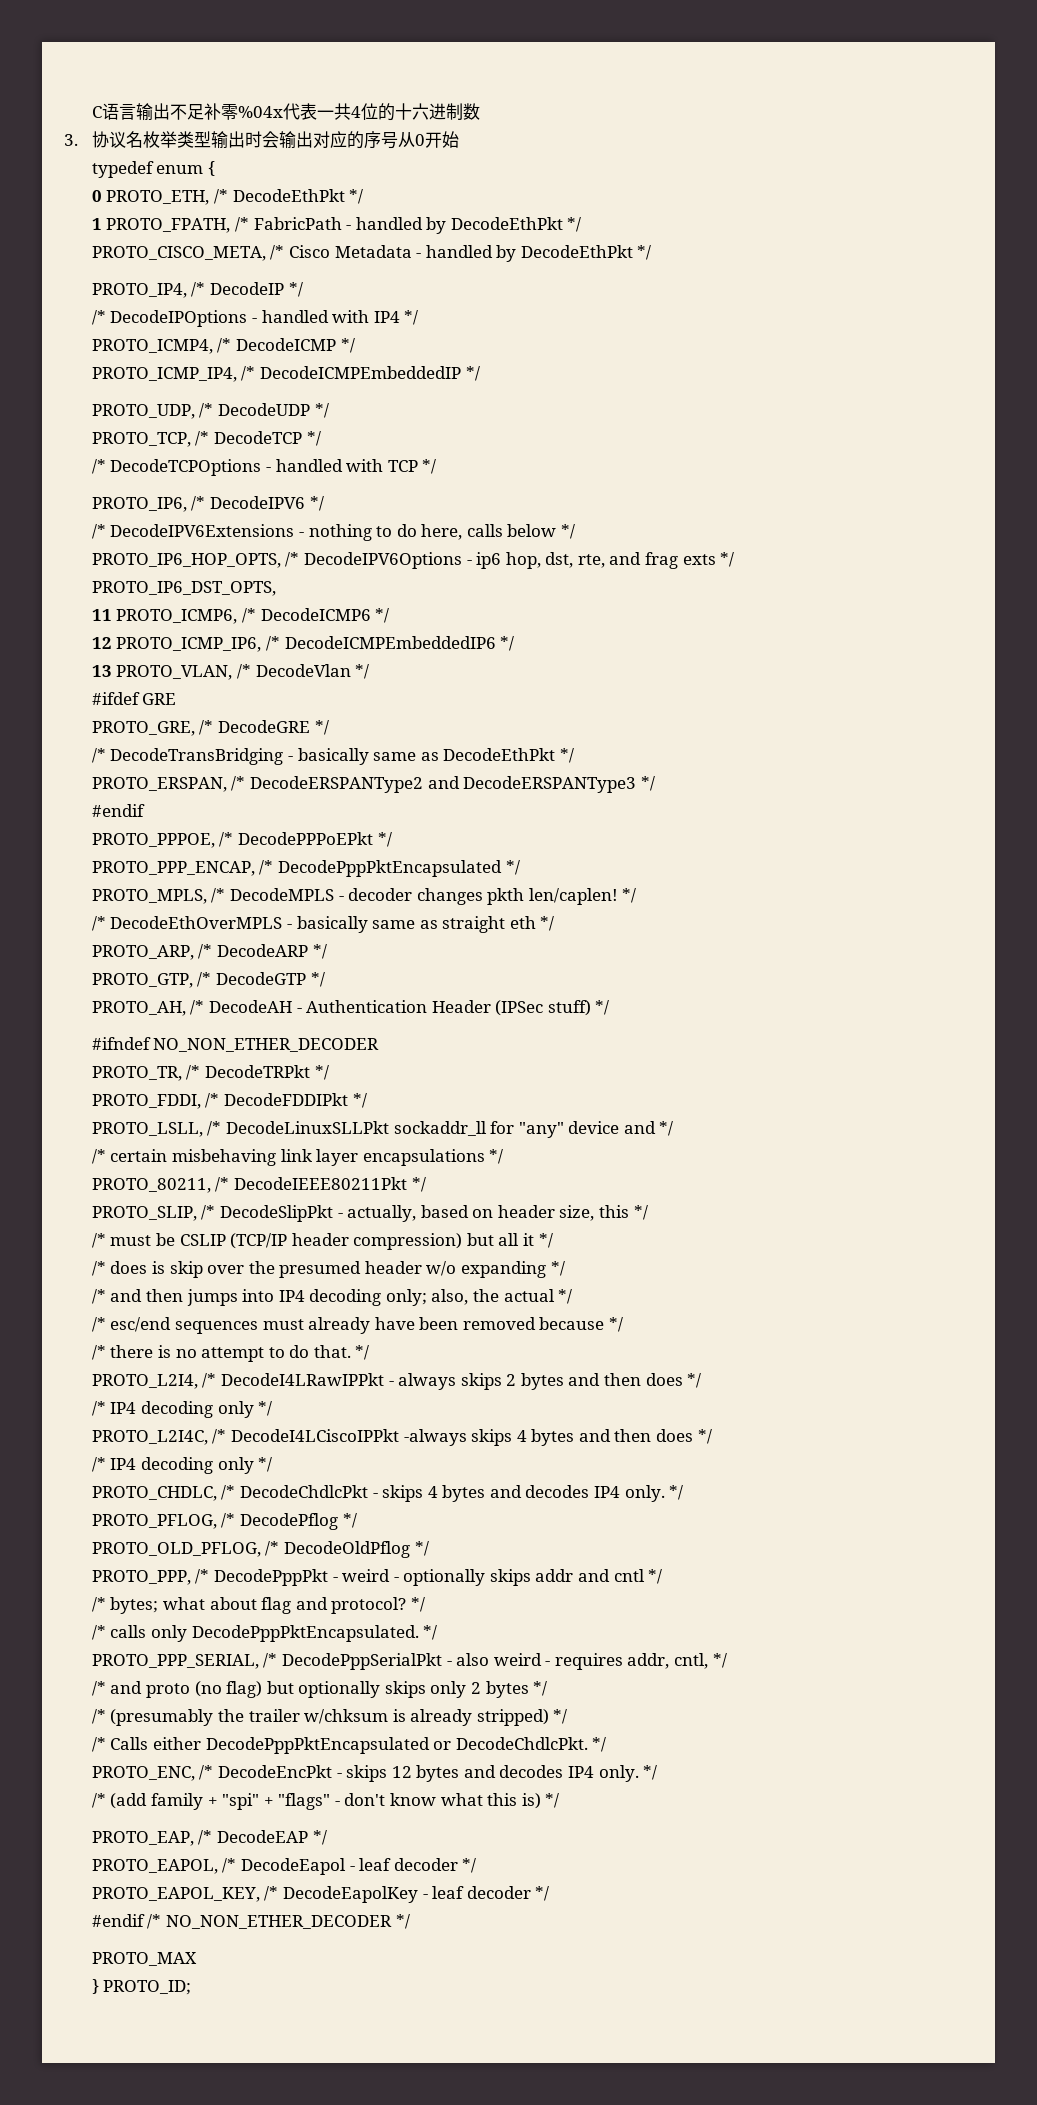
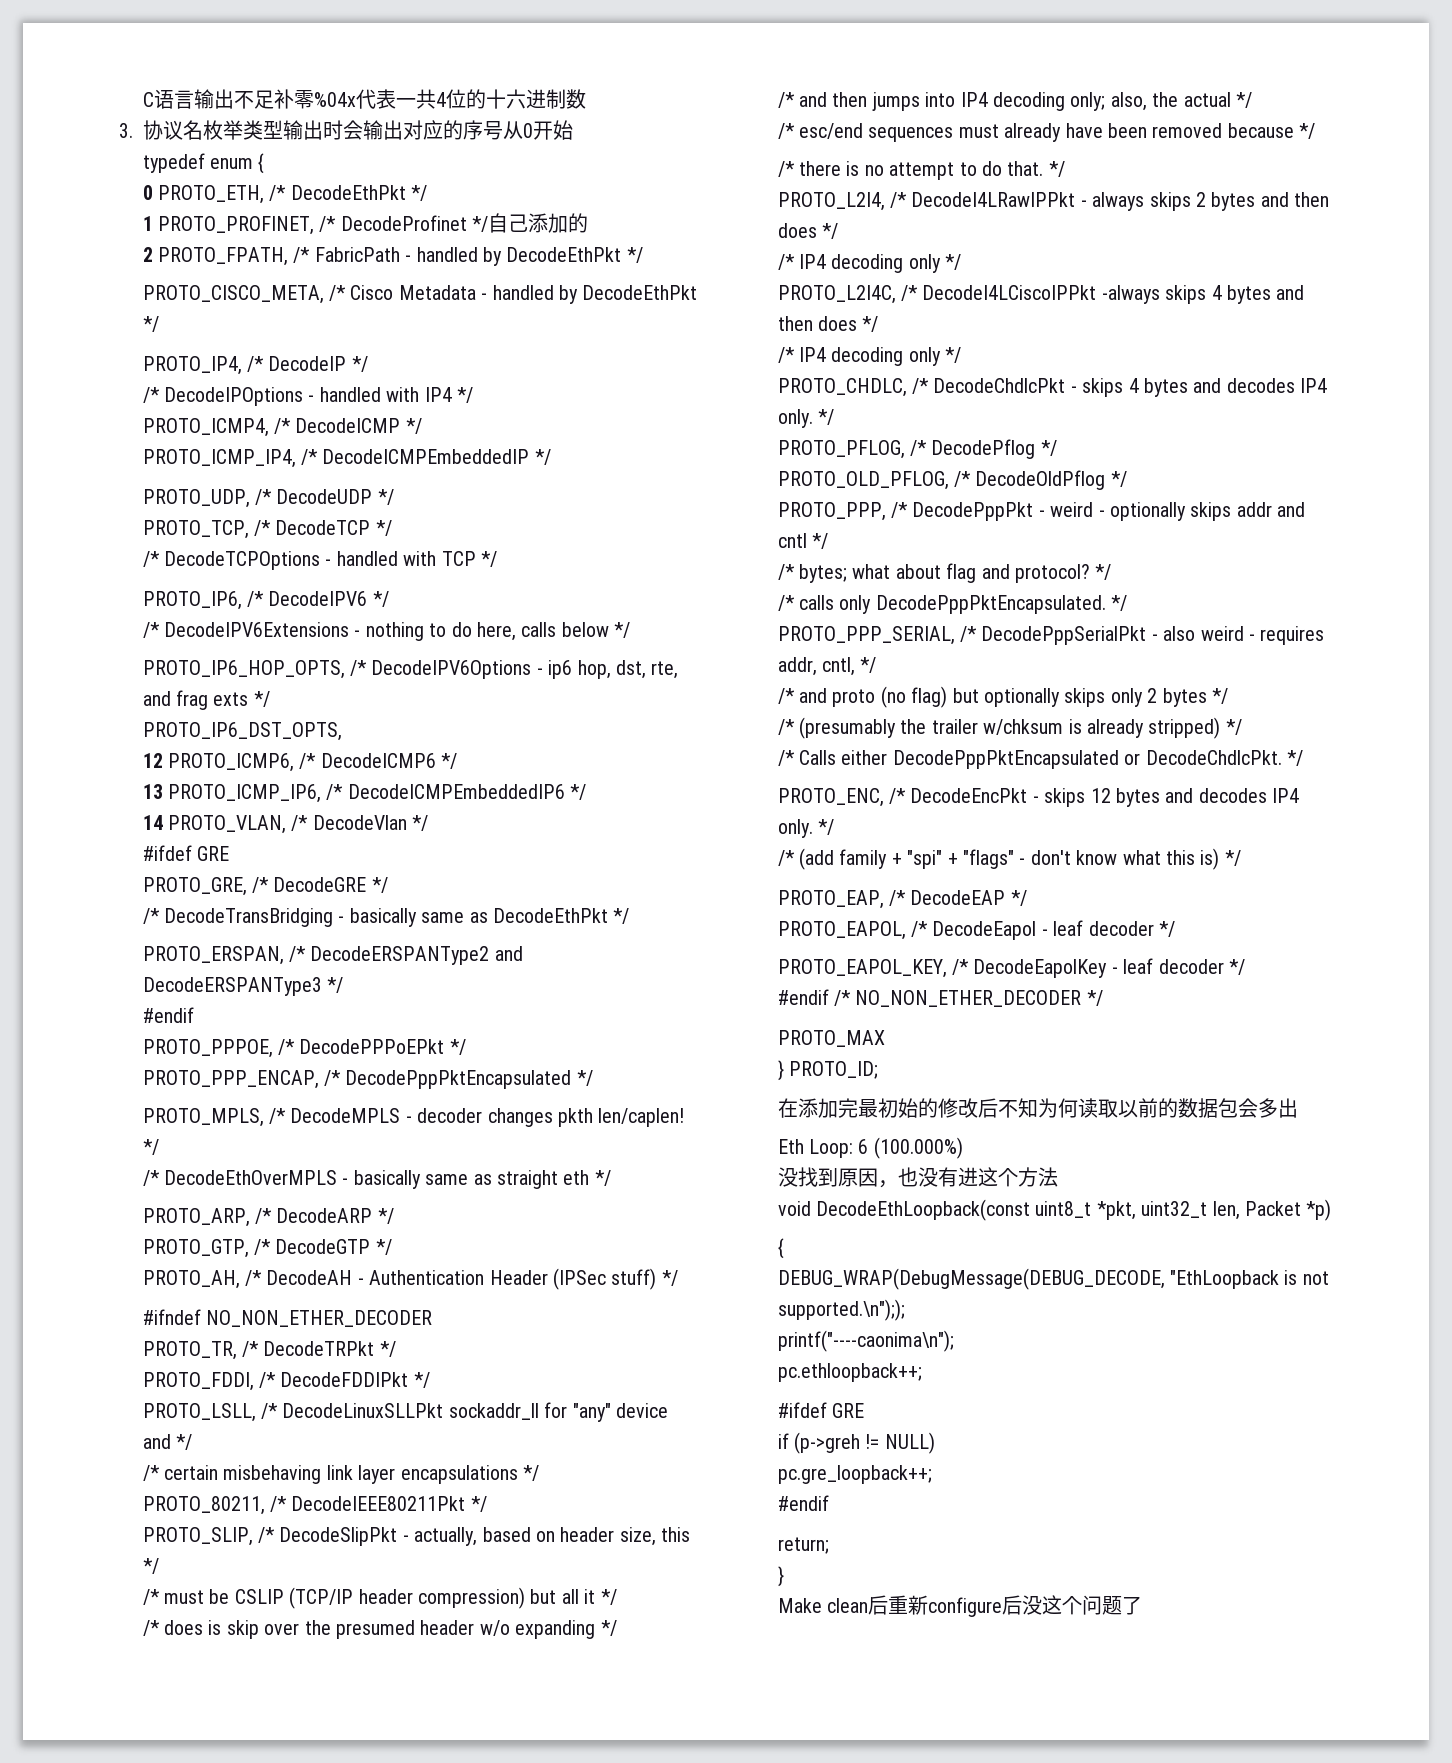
(102, 224) none -> [157,213,589,235] [142,247,153,262] PROTO_PROFINET, /* DecodeProfinet */自己添加的 // 2
[91,609,112,621] 11 -> [142,753,163,768] 12
[91,637,112,649] 12 -> [142,784,163,799] 13
[91,665,112,677] 13 -> [142,815,163,830] 14
(192, 1987) none -> [777,1098,1298,1118] [777,1137,963,1159] [777,1167,1058,1188] [777,1199,1332,1221] [777,1238,784,1259] [777,1268,1329,1290] [777,1299,905,1321] [777,1330,954,1352] [777,1363,922,1382] [777,1402,864,1418] [777,1432,935,1454] [777,1465,932,1484] [777,1495,829,1511] [777,1537,829,1554] [777,1566,784,1587] [777,1595,1142,1617] // 在添加完最初始的修改后不知为何读取以前的数据包会多出 // Eth Loop: 6 (100.000%) // 没找到原因，也没有进这个方法 // void DecodeEthLoopback(const uint8_t *pkt, uint32_t len, Packet *p) // { // DEBUG_WRAP(DebugMessage(DEBUG_DECODE, "EthLoopback is not supported.\n");); // printf("----caonima\n"); // pc.ethloopback++; // #ifdef GRE // if (p->greh != NULL) // pc.gre_loopback++; // #endif // return; // } // Make clean后重新configure后没这个问题了

